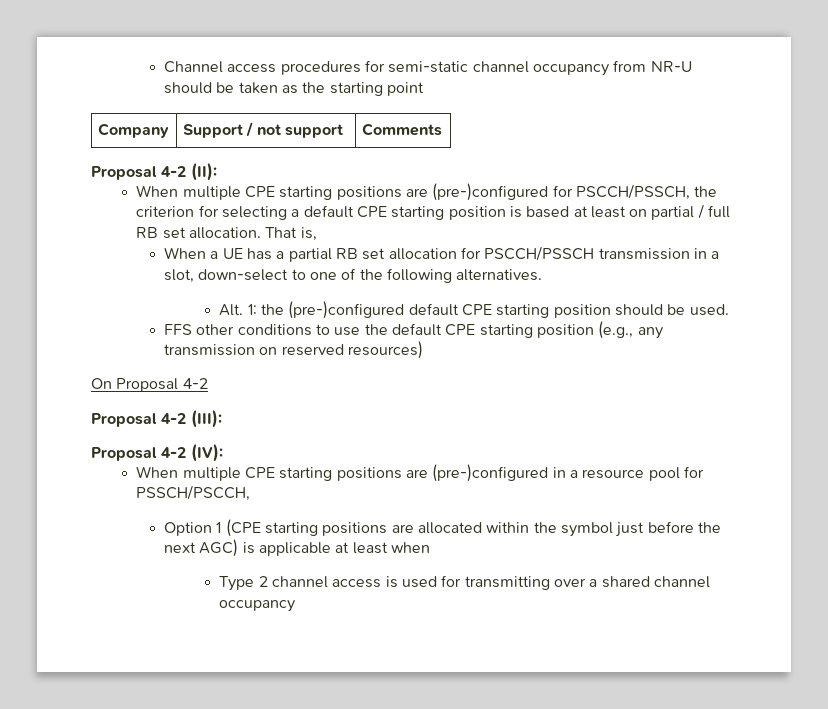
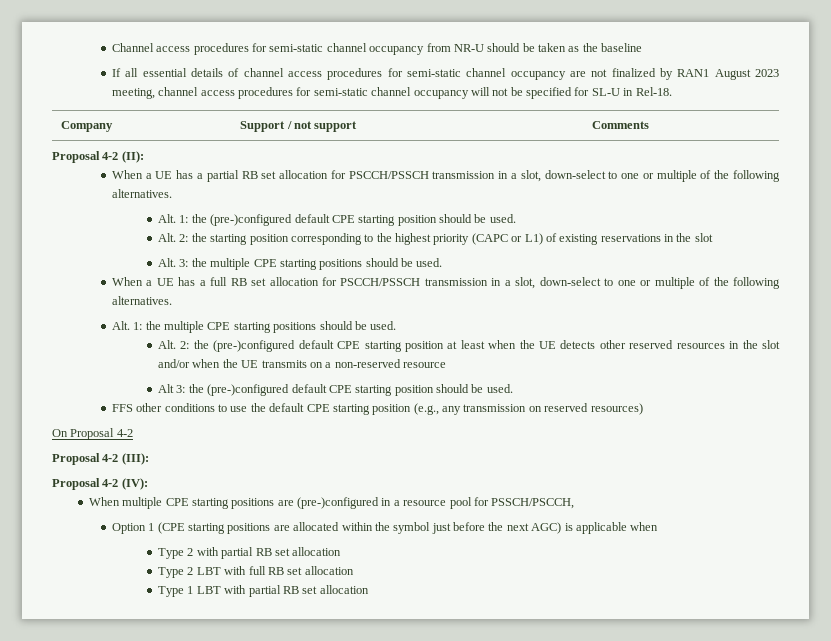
[329,82,424,96] starting point -> [601,43,643,52] [111,68,779,80] [111,87,672,99] baseline // If all essential details of channel access procedures for semi-static channel occupancy are not finalized by RAN1 August 2023 meeting, channel access procedures for semi-static channel occupancy will not be specified for SL-U in Rel-18.
[136,183,718,201] [136,204,731,220] [136,227,317,241] // When multiple CPE starting positions are (pre-)configured for PSCCH/PSSCH, the criterion for selecting a default CPE starting position is based at least on partial / full RB set allocation. That is, -> (144, 157) none
(337, 276) none -> [642,170,697,182] or multiple
(729, 310) none -> [158,233,713,245] [158,258,443,270] [111,277,780,289] [111,296,172,305] [111,321,397,333] [158,340,780,352] [158,359,447,368] [158,384,513,396] // Alt. 2: the starting position corresponding to the highest priority (CAPC or L1) of existing reservations in the slot // Alt. 3: the multiple CPE starting positions should be used. // When a UE has a full RB set allocation for PSCCH/PSSCH transmission in a slot, down-select to one or multiple of the following alternatives. // Alt. 1: the multiple CPE starting positions should be used. // Alt. 2: the (pre-)configured default CPE starting position at least when the UE detects other reserved resources in the slot and/or when the UE transmits on a non-reserved resource // Alt 3: the (pre-)configured default CPE starting position should be used.
[335,542,388,554] at least -> (627, 528) none
[272,575,710,590] [219,600,296,612] channel access is used for transmitting over a shared channel occupancy -> [196,547,342,559] [158,566,354,578] [158,585,369,597] with partial RB set allocation // Type 2 LBT with full RB set allocation // Type 1 LBT with partial RB set allocation

